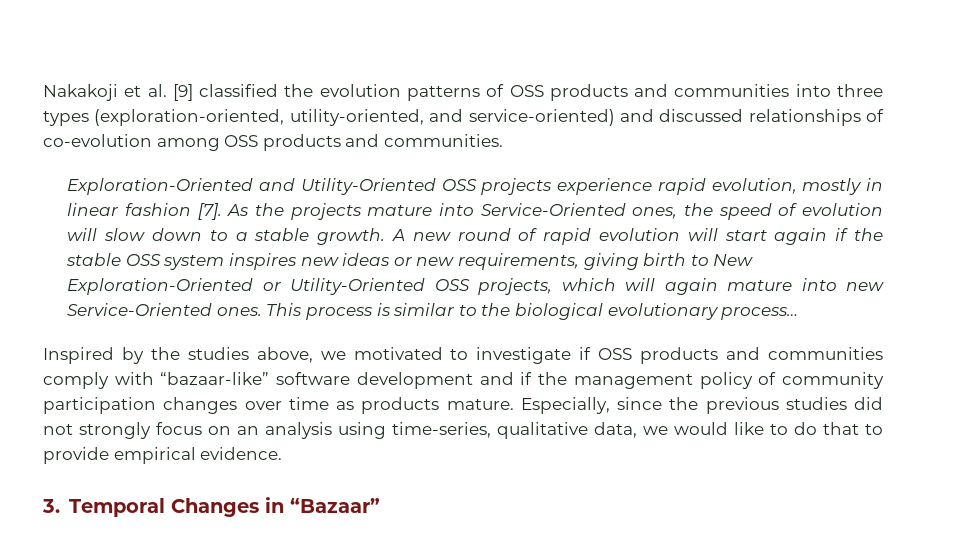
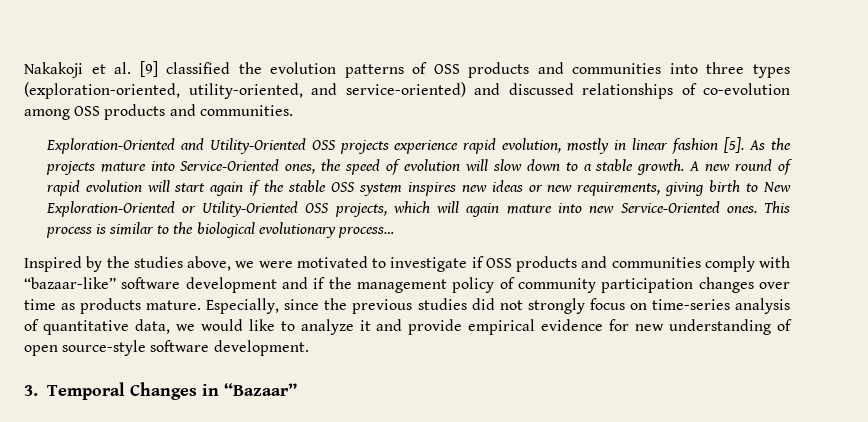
[197,203,222,220] [7]. -> [724,137,745,153] [5].
(346, 355) none -> [258,261,293,268] were
[237,422,588,439] an analysis using time-series, qualitative -> [651,298,790,314] [24,319,129,335] time-series analysis of quantitative
[794,422,883,435] [43,447,283,464] do that to provide empirical evidence. -> [300,319,792,335] [24,340,309,356] analyze it and provide empirical evidence for new understanding of open source-style software development.

